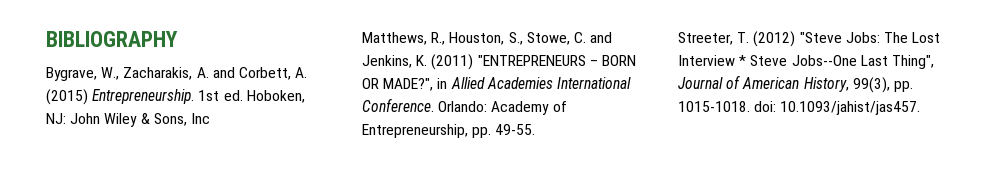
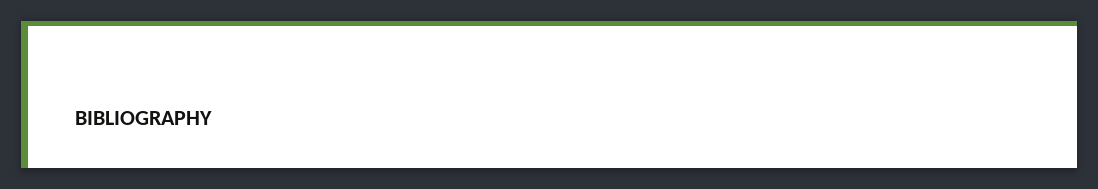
[46,67,308,81] [46,89,305,105] [46,113,210,127] [362,32,613,45] [362,54,636,70] [362,77,631,91] [362,98,567,115] [362,124,536,138] [678,31,941,47] [678,55,934,69] [678,75,913,93] [678,101,921,115] // Bygrave, W., Zacharakis, A. and Corbett, A. (2015) Entrepreneurship. 1st ed. Hoboken, NJ: John Wiley & Sons, Inc // Matthews, R., Houston, S., Stowe, C. and Jenkins, K. (2011) "ENTREPRENEURS – BORN OR MADE?", in Allied Academies International Conference. Orlando: Academy of Entrepreneurship, pp. 49-55. // Streeter, T. (2012) "Steve Jobs: The Lost Interview * Steve Jobs--One Last Thing", Journal of American History, 99(3), pp. 1015-1018. doi: 10.1093/jahist/jas457. -> (212, 118) none

